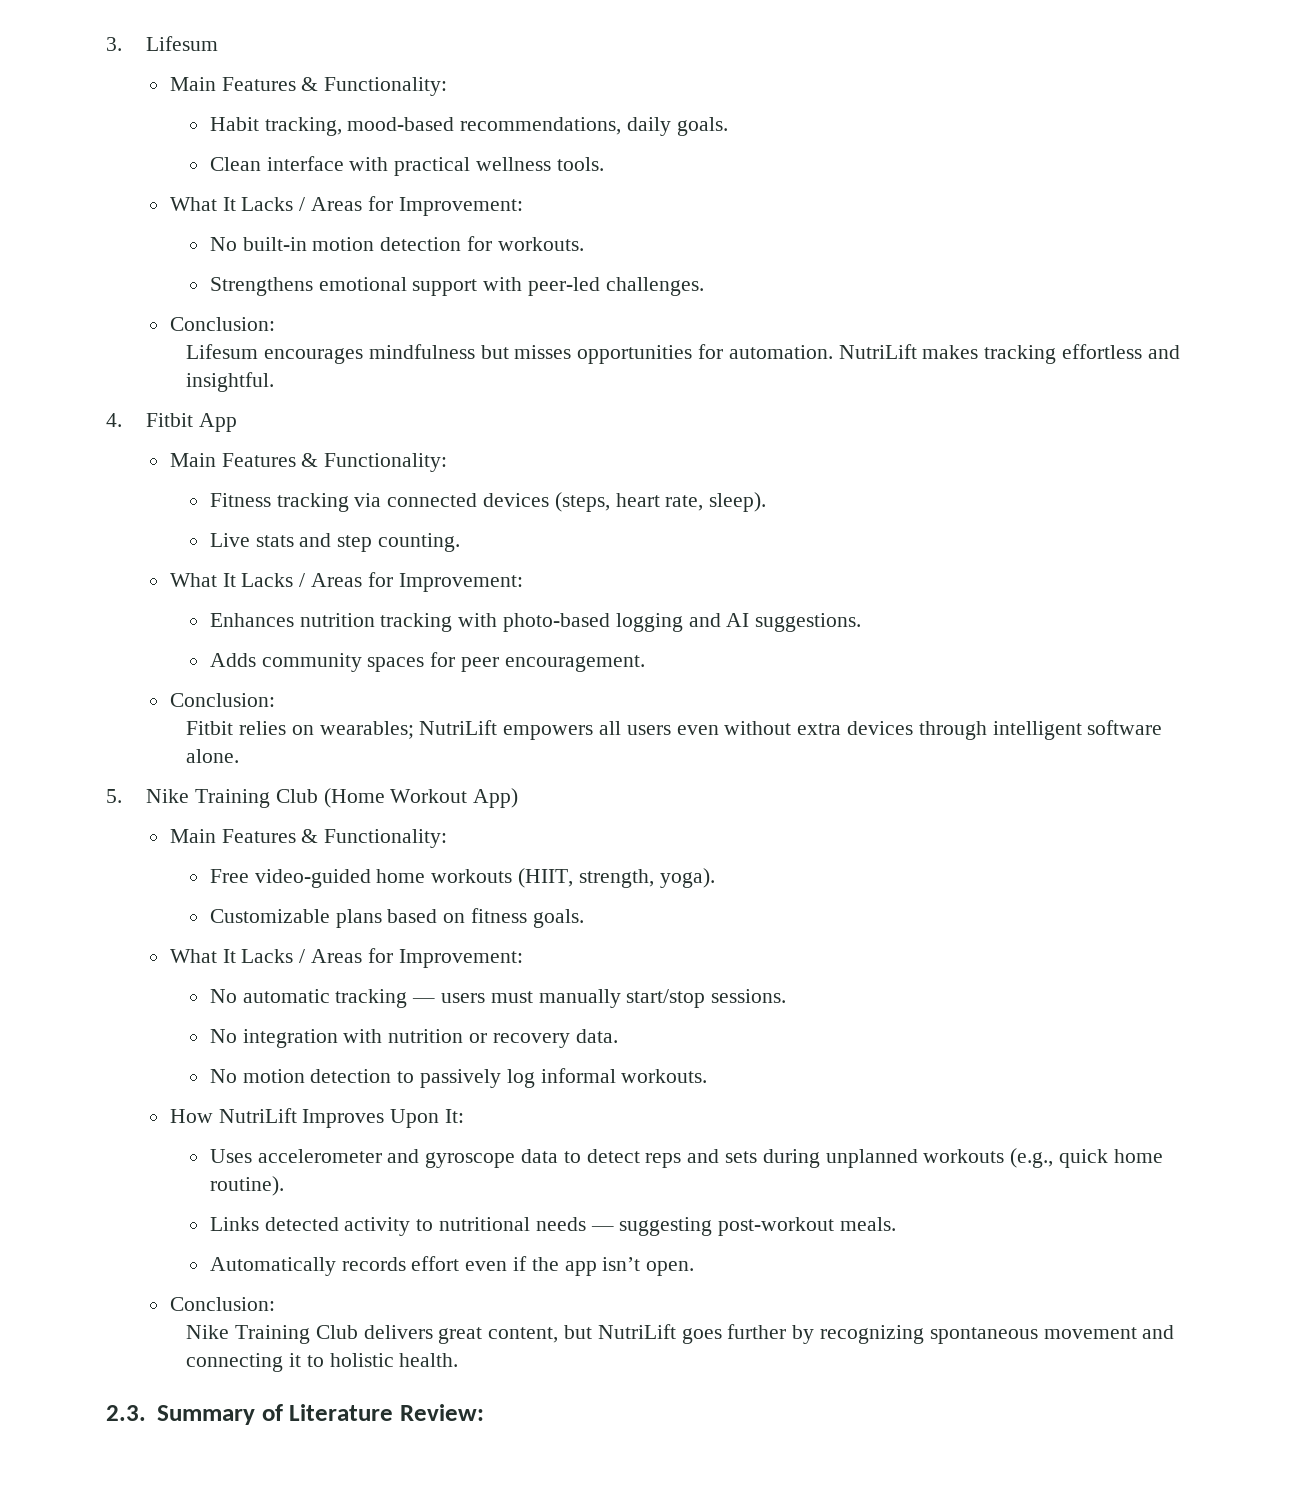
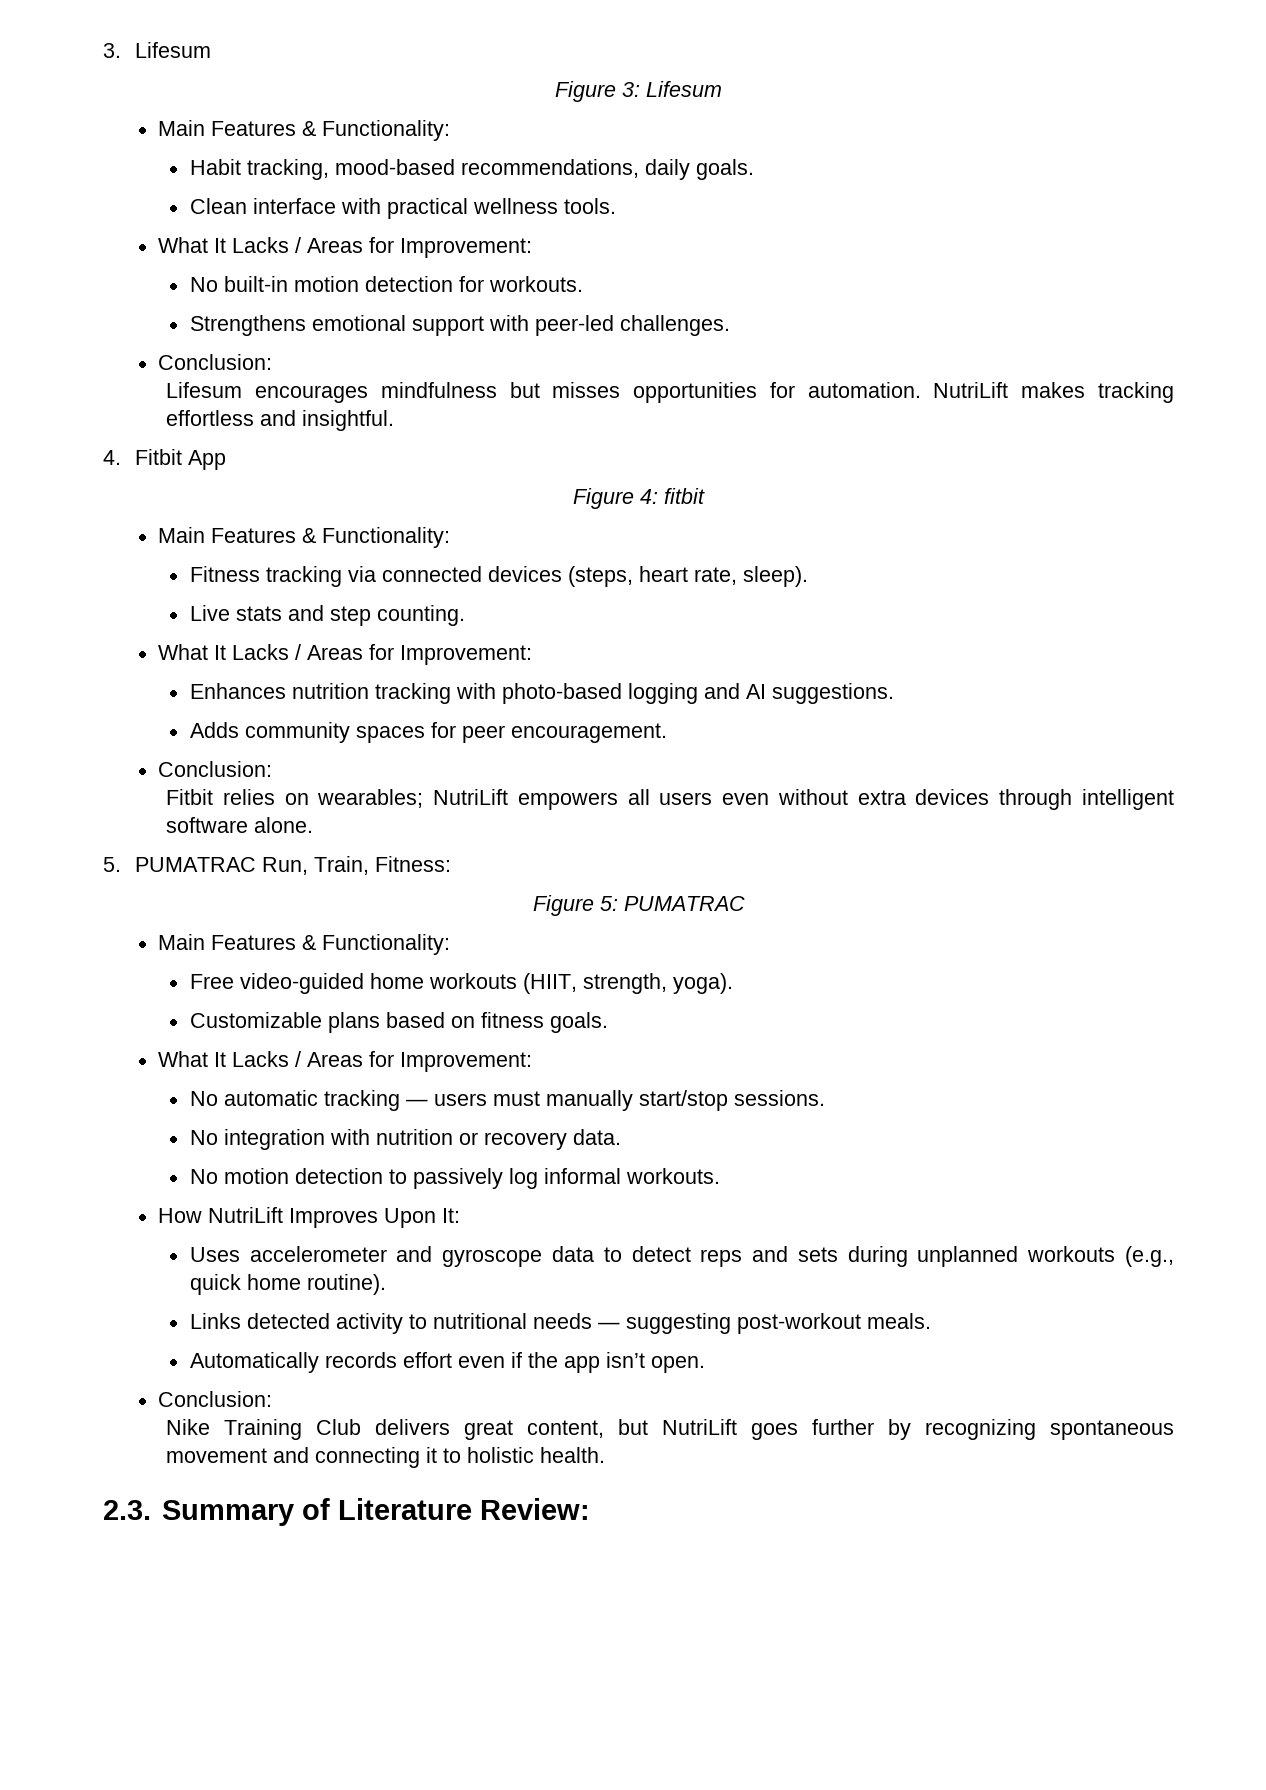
(219, 43) none -> [555,81,722,102] // Figure 3: Lifesum
(237, 422) none -> [573,488,705,509] // Figure 4: fitbit
[146,788,519,808] Nike Training Club (Home Workout App) -> [134,856,451,875] [532,895,745,916] PUMATRAC Run, Train, Fitness: // Figure 5: PUMATRAC

